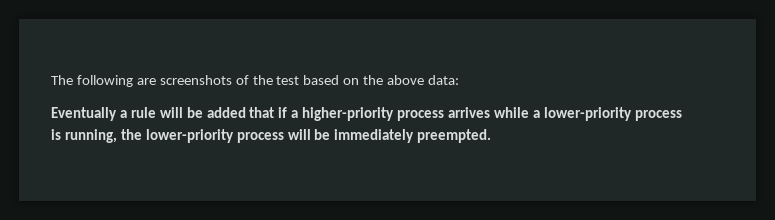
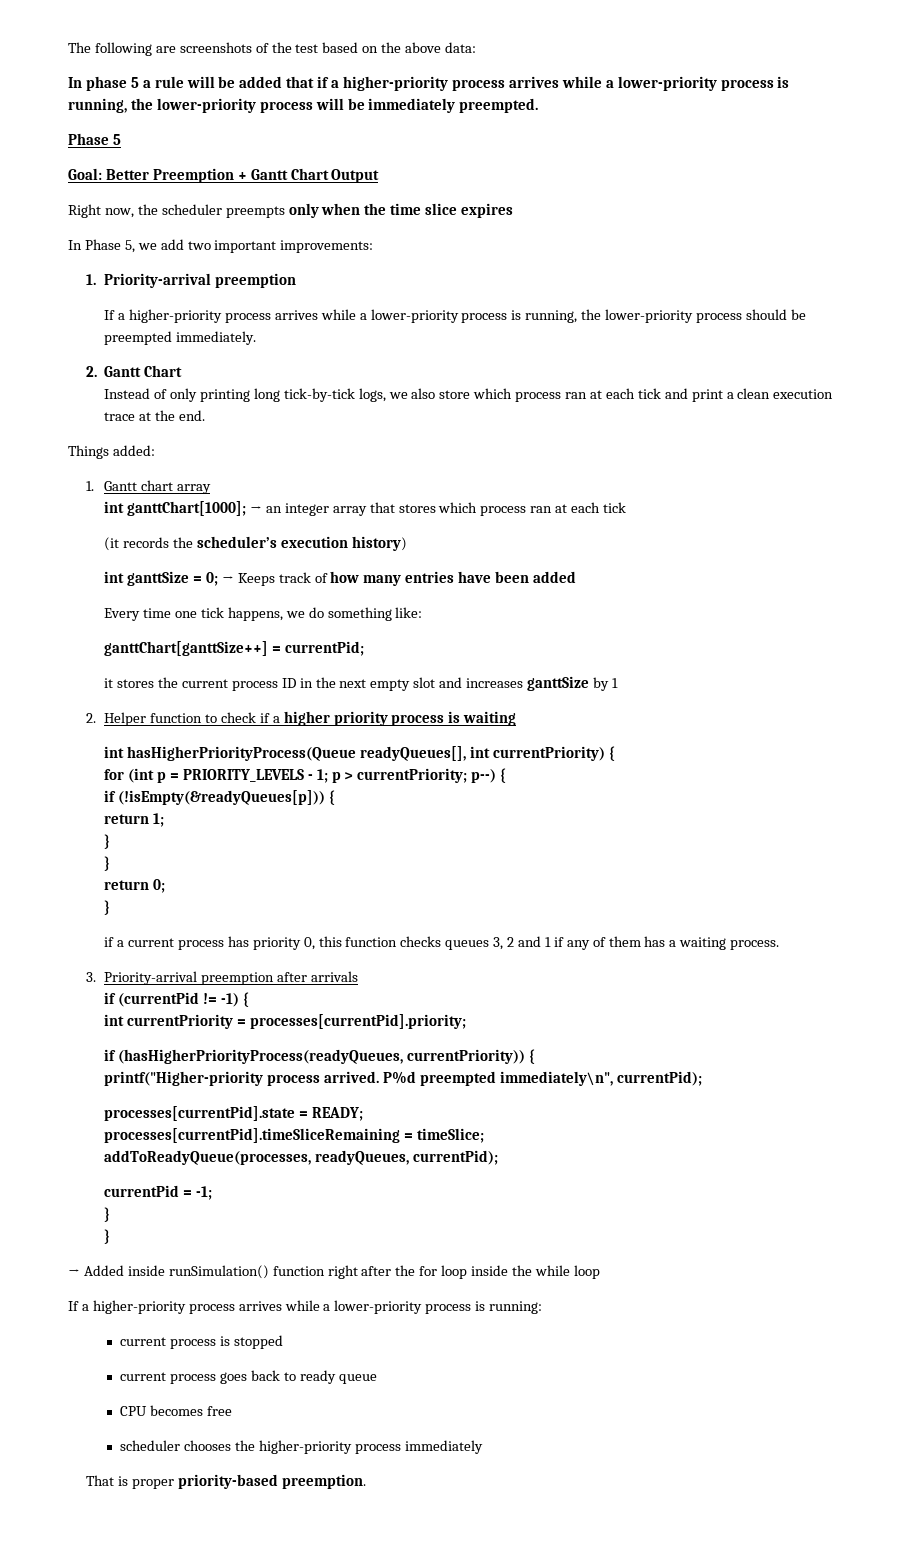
[51,107,117,121] Eventually -> [68,76,139,91] In phase 5
(492, 136) none -> [68,133,121,145] [68,168,380,183] [68,203,514,218] [68,239,374,253] [86,273,297,288] [104,309,806,323] [104,331,257,345] [86,365,183,377] [104,388,834,402] [104,410,205,421] [68,445,155,459] [86,480,211,494] [104,501,626,516] [104,536,407,551] [104,571,576,586] [104,607,423,621] [104,641,364,656] [104,676,618,691] [86,711,517,726] [104,746,615,761] [104,768,507,783] [104,790,335,805] [104,813,165,827] [104,834,111,849] [104,856,111,871] [104,879,166,893] [104,900,111,915] [104,936,780,950] [86,971,358,985] [104,992,249,1007] [104,1014,466,1029] [104,1049,535,1064] [104,1071,702,1086] [104,1106,363,1121] [104,1128,484,1143] [104,1150,498,1165] [104,1185,212,1200] [104,1207,111,1222] [104,1229,111,1244] [68,1265,600,1279] [68,1300,543,1314] [120,1335,283,1349] [120,1370,377,1384] [120,1405,232,1416] [120,1440,483,1454] [86,1474,366,1489] // Phase 5 // Goal: Better Preemption + Gantt Chart Output // Right now, the scheduler preempts only when the time slice expires // In Phase 5, we add two important improvements: // 1. Priority-arrival preemption // If a higher-priority process arrives while a lower-priority process is running, the lower-priority process should be preempted immediately. // 2. Gantt Chart // Instead of only printing long tick-by-tick logs, we also store which process ran at each tick and print a clean execution trace at the end. // Things added: // 1. Gantt chart array // int ganttChart[1000]; → an integer array that stores which process ran at each tick // (it records the scheduler’s execution history) // int ganttSize = 0; → Keeps track of how many entries have been added // Every time one tick happens, we do something like: // ganttChart[ganttSize++] = currentPid; // it stores the current process ID in the next empty slot and increases ganttSize by 1 // 2. Helper function to check if a higher priority process is waiting // int hasHigherPriorityProcess(Queue readyQueues[], int currentPriority) { // for (int p = PRIORITY_LEVELS - 1; p > currentPriority; p--) { // if (!isEmpty(&readyQueues[p])) { // return 1; // } // } // return 0; // } // if a current process has priority 0, this function checks queues 3, 2 and 1 if any of them has a waiting process. // 3. Priority-arrival preemption after arrivals // if (currentPid != -1) { // int currentPriority = processes[currentPid].priority; // if (hasHigherPriorityProcess(readyQueues, currentPriority)) { // printf("Higher-priority process arrived. P%d preempted immediately\n", currentPid); // processes[currentPid].state = READY; // processes[currentPid].timeSliceRemaining = timeSlice; // addToReadyQueue(processes, readyQueues, currentPid); // currentPid = -1; // } // } // → Added inside runSimulation() function right after the for loop inside the while loop // If a higher-priority process arrives while a lower-priority process is running: // current process is stopped // current process goes back to ready queue // CPU becomes free // scheduler chooses the higher-priority process immediately // That is proper priority-based preemption.

